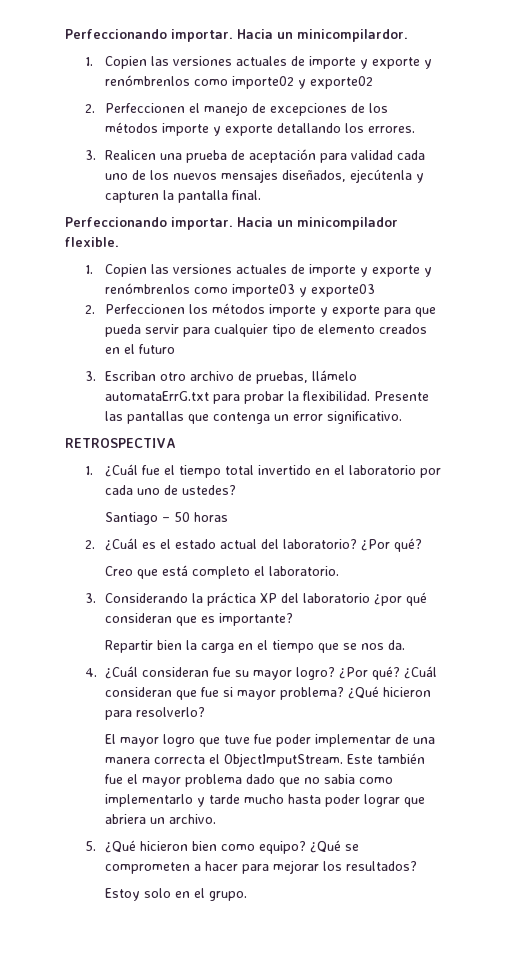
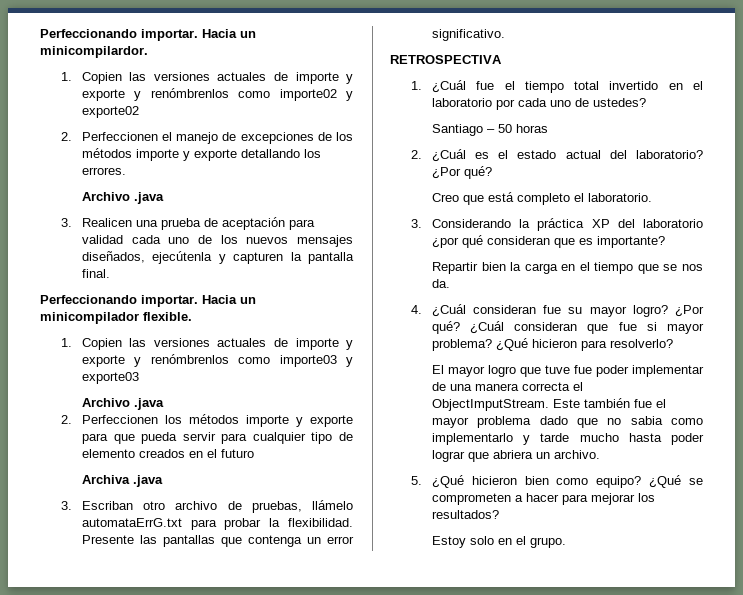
(416, 129) none -> [81,192,164,204] // Archivo .java
(376, 290) none -> [81,398,164,410] // Archivo .java
(176, 349) none -> [81,475,163,487] // Archiva .java

